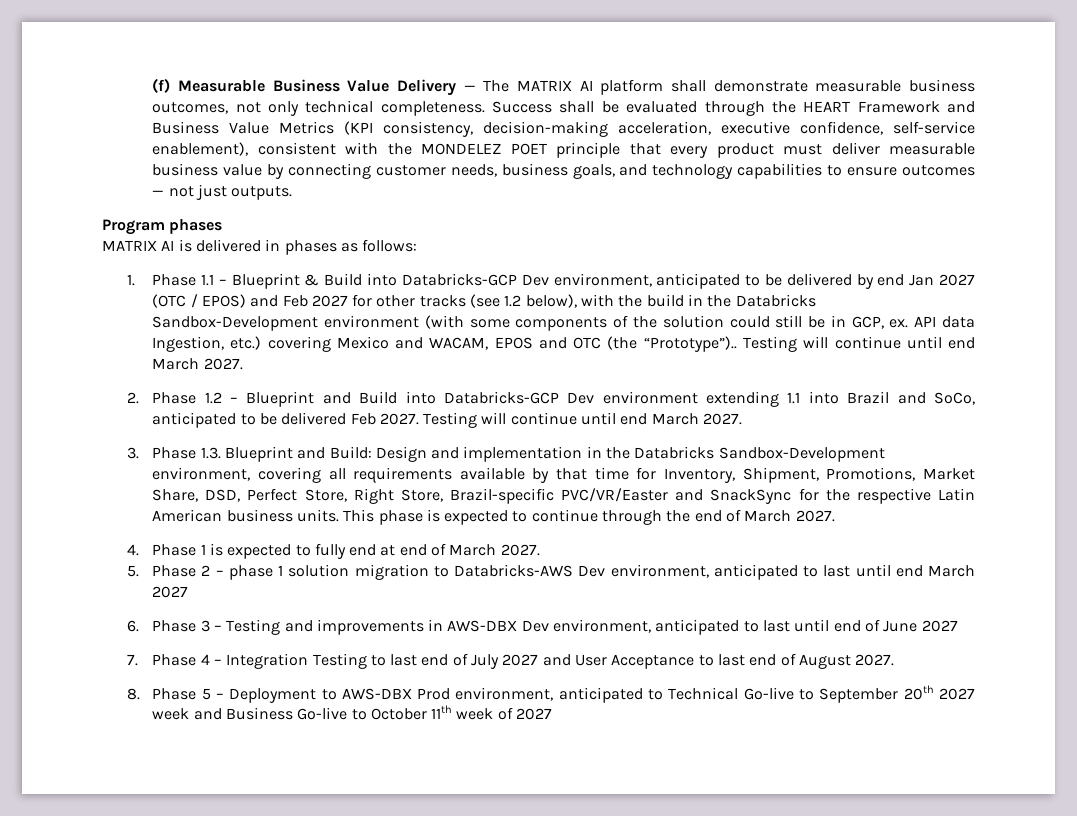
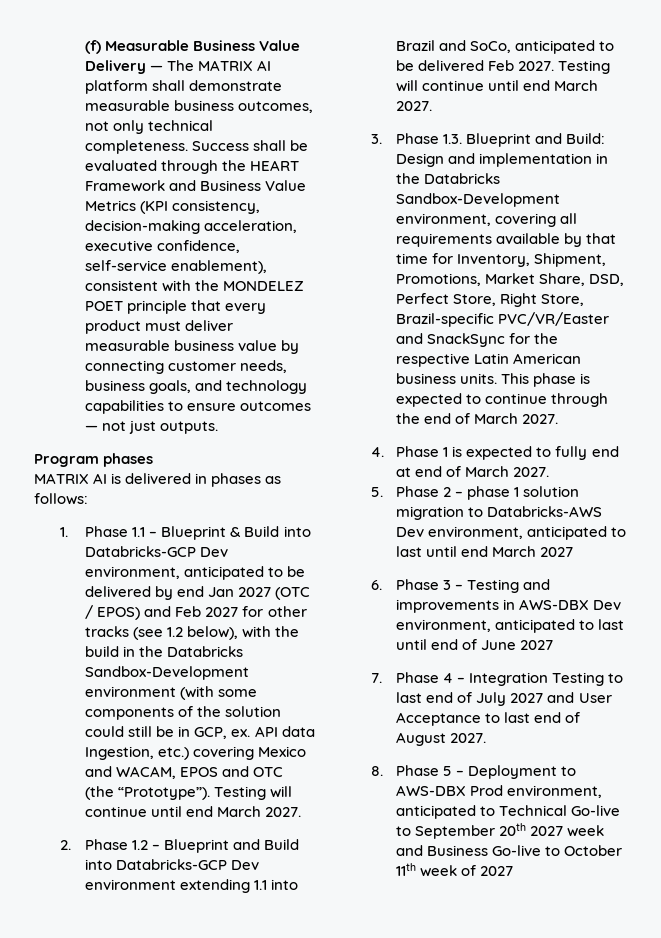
[643,336,737,352] “Prototype”).. -> [118,787,211,800] “Prototype”).

